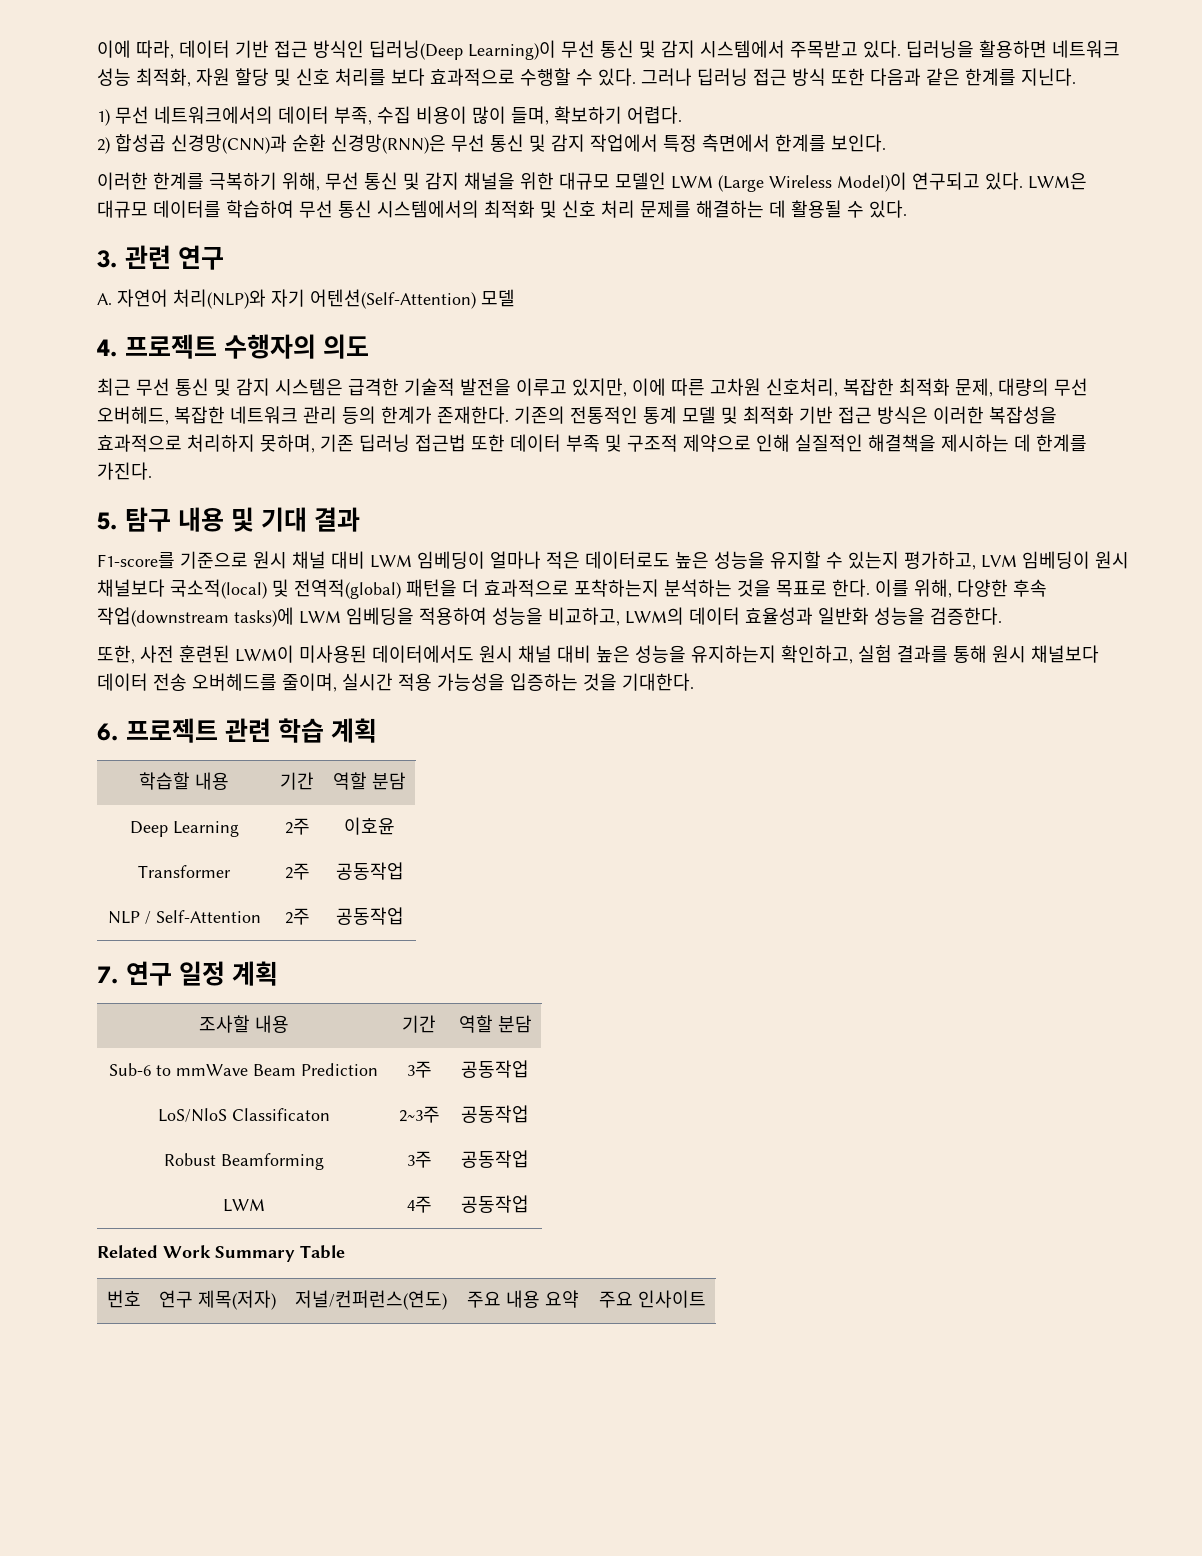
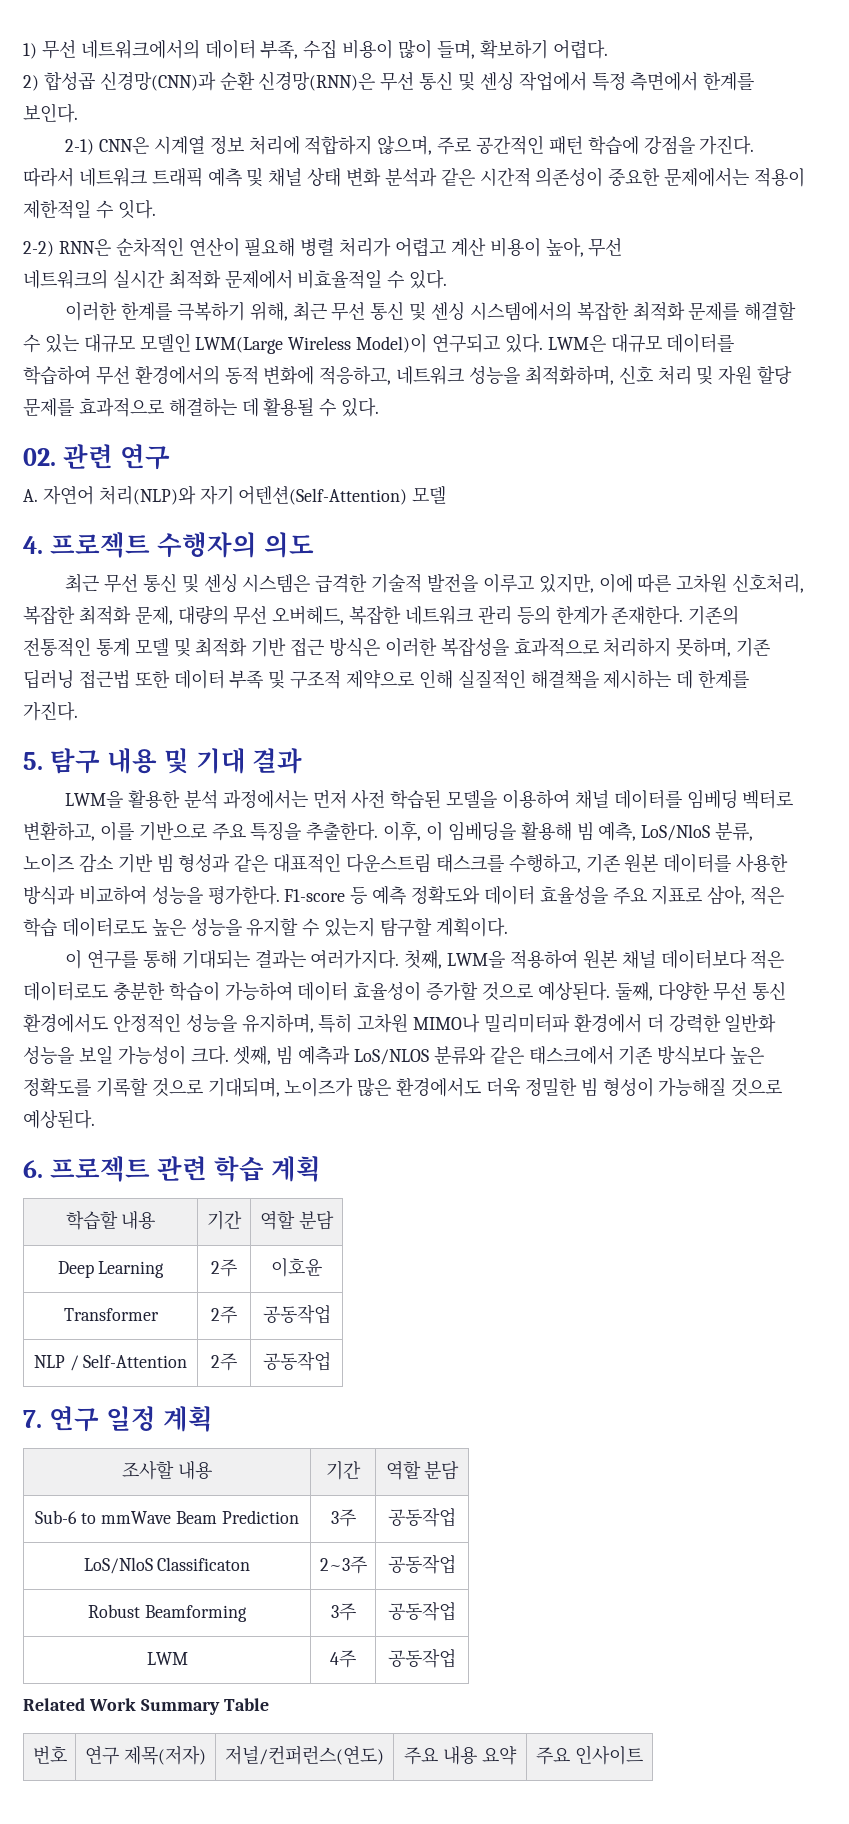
[97,40,1120,60] [97,68,1076,87] 이에 따라, 데이터 기반 접근 방식인 딥러닝(Deep Learning)이 무선 통신 및 감지 시스템에서 주목받고 있다. 딥러닝을 활용하면 네트워크 성능 최적화, 자원 할당 및 신호 처리를 보다 효과적으로 수행할 수 있다. 그러나 딥러닝 접근 방식 또한 다음과 같은 한계를 지닌다. // -> (23, 51) none
[551,134,585,152] 감지 -> [479,72,514,91] 센싱
(886, 143) none -> [65,135,755,155] [23,167,806,187] [23,199,156,219] [23,237,623,257] [23,269,448,289] // 2-1) CNN은 시계열 정보 처리에 적합하지 않으며, 주로 공간적인 패턴 학습에 강점을 가진다. 따라서 네트워크 트래픽 예측 및 채널 상태 변화 분석과 같은 시간적 의존성이 중요한 문제에서는 적용이 제한적일 수 잇다. // 2-2) RNN은 순차적인 연산이 필요해 병렬 처리가 어렵고 계산 비용이 높아, 무선 // 네트워크의 실시간 최적화 문제에서 비효율적일 수 있다.
[325,172,764,192] 무선 통신 및 감지 채널을 위한 대규모 모델인 LWM (Large -> [292,301,797,321] [23,333,284,354] 최근 무선 통신 및 센싱 시스템에서의 복잡한 최적화 문제를 해결할 수 있는 대규모 모델인 LWM(Large
[338,200,691,218] 통신 시스템에서의 최적화 및 신호 처리 문제를 -> [134,365,793,385] [23,398,164,417] 환경에서의 동적 변화에 적응하고, 네트워크 성능을 최적화하며, 신호 처리 및 자원 할당 문제를 효과적으로
[97,250,118,268] 3. -> [23,448,56,466] 02.
[236,378,270,396] 감지 -> [203,574,238,593] 센싱
[97,551,580,569] F1-score를 기준으로 원시 채널 대비 LWM 임베딩이 얼마나 적은 -> [65,789,794,809] [23,821,754,841] [23,853,789,873] [23,885,785,905] [23,918,57,937] LWM을 활용한 분석 과정에서는 먼저 사전 학습된 모델을 이용하여 채널 데이터를 임베딩 벡터로 변환하고, 이를 기반으로 주요 특징을 추출한다. 이후, 이 임베딩을 활용해 빔 예측, LoS/NloS 분류, 노이즈 감소 기반 빔 형성과 같은 대표적인 다운스트림 태스크를 수행하고, 기존 원본 데이터를 사용한 방식과 비교하여 성능을 평가한다. F1-score 등 예측 정확도와 데이터 효율성을 주요 지표로 삼아, 적은 학습
[904,551,1129,570] [97,579,1047,599] [97,607,1002,627] [97,645,1099,664] [97,673,694,692] 평가하고, LVM 임베딩이 원시 채널보다 국소적(local) 및 전역적(global) 패턴을 더 효과적으로 포착하는지 분석하는 것을 목표로 한다. 이를 위해, 다양한 후속 작업(downstream tasks)에 LWM 임베딩을 적용하여 성능을 비교하고, LWM의 데이터 효율성과 일반화 성능을 검증한다. // 또한, 사전 훈련된 LWM이 미사용된 데이터에서도 원시 채널 대비 높은 성능을 유지하는지 확인하고, 실험 결과를 통해 원시 채널보다 데이터 전송 오버헤드를 줄이며, 실시간 적용 가능성을 입증하는 것을 기대한다. -> [380,917,508,937] [65,949,785,969] [23,981,787,1001] [23,1013,777,1033] [23,1045,765,1065] [23,1077,783,1097] [23,1109,95,1129] 탐구할 계획이다. // 이 연구를 통해 기대되는 결과는 여러가지다. 첫째, LWM을 적용하여 원본 채널 데이터보다 적은 데이터로도 충분한 학습이 가능하여 데이터 효율성이 증가할 것으로 예상된다. 둘째, 다양한 무선 통신 환경에서도 안정적인 성능을 유지하며, 특히 고차원 MIMO나 밀리미터파 환경에서 더 강력한 일반화 성능을 보일 가능성이 크다. 셋째, 빔 예측과 LoS/NLOS 분류와 같은 태스크에서 기존 방식보다 높은 정확도를 기록할 것으로 기대되며, 노이즈가 많은 환경에서도 더욱 정밀한 빔 형성이 가능해질 것으로 예상된다.

